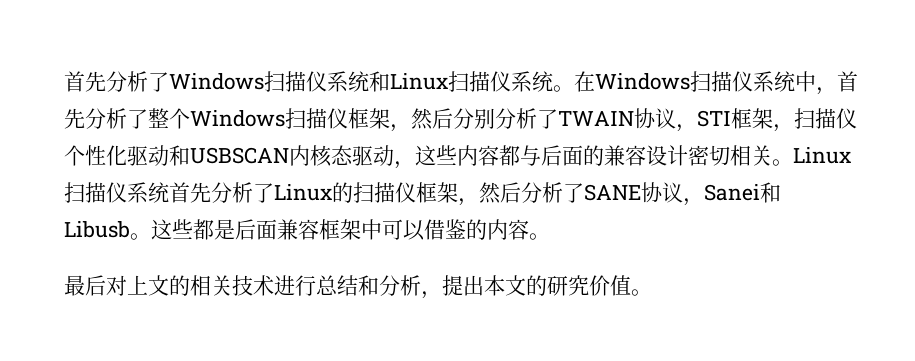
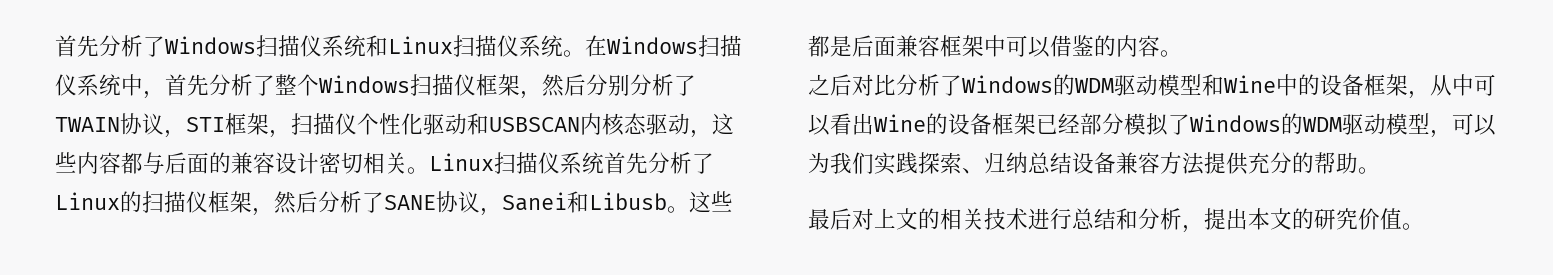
(550, 236) none -> [808,74,1496,99] [808,113,1496,138] [808,152,1380,175] // 之后对比分析了Windows的WDM驱动模型和Wine中的设备框架，从中可以看出Wine的设备框架已经部分模拟了Windows的WDM驱动模型，可以为我们实践探索、归纳总结设备兼容方法提供充分的帮助。

